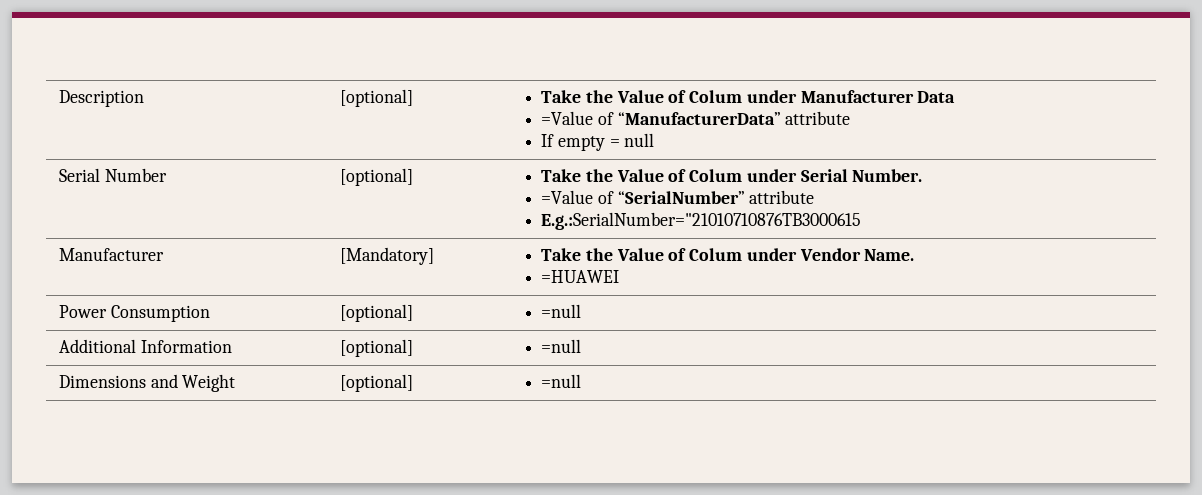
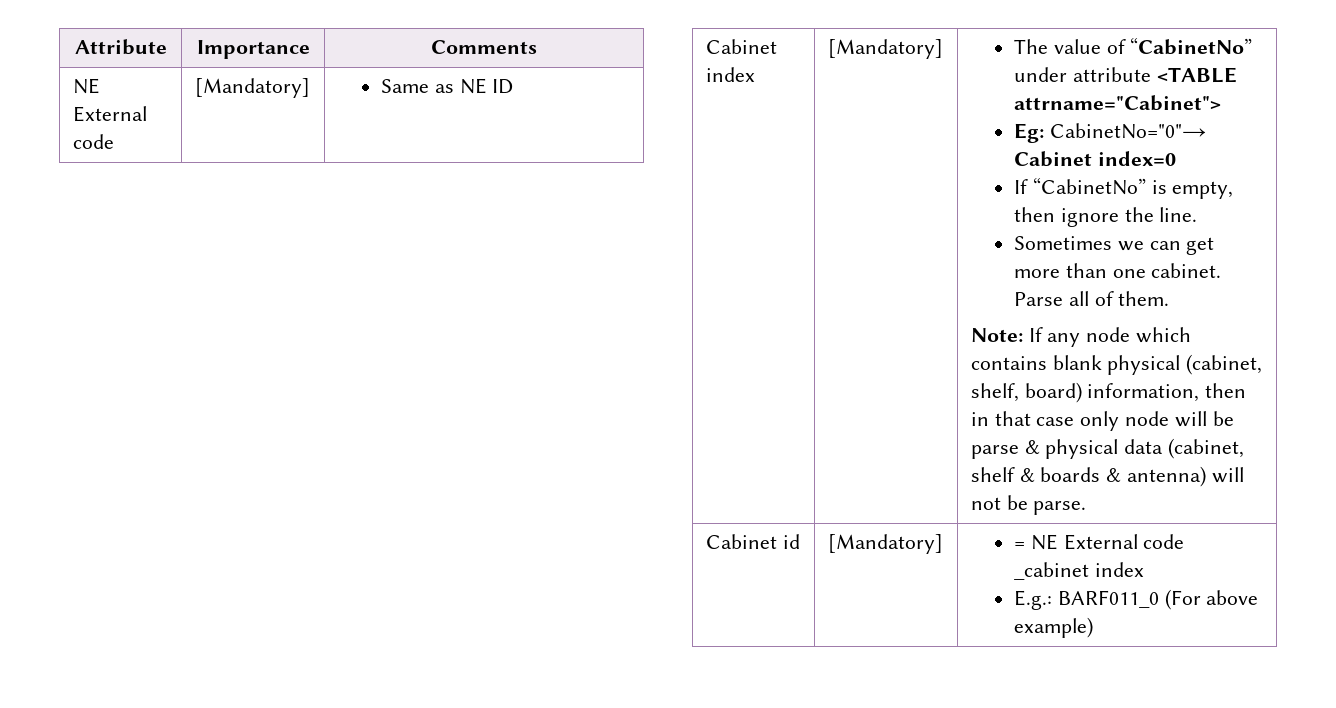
[58,90,144,107] [339,89,413,107] [541,90,956,103] [541,111,851,125] [541,133,655,151] [58,168,167,182] [339,168,413,186] [541,169,923,182] [541,190,815,204] [541,212,862,230] [58,248,164,261] [339,247,434,265] [541,248,915,261] [541,270,620,283] [58,305,210,322] [339,304,413,322] [541,304,582,318] [58,339,232,353] [339,339,413,357] [541,339,582,353] [58,374,236,392] [339,374,413,392] [541,374,582,388] Description | [optional] | Take the Value of Colum under Manufacturer Data // =Value of “ManufacturerData” attribute // If empty = null // Serial Number | [optional] | Take the Value of Colum under Serial Number. // =Value of “SerialNumber” attribute // E.g.:SerialNumber="21010710876TB3000615 // Manufacturer | [Mandatory] | Take the Value of Colum under Vendor Name. // =HUAWEI // Power Consumption | [optional] | =null // Additional Information | [optional] | =null // Dimensions and Weight | [optional] | =null -> [74,39,167,55] [196,40,310,59] [431,40,537,54] [72,78,100,94] [72,106,147,122] [72,134,114,149] [194,78,310,98] [380,78,514,94] [705,39,777,54] [705,67,755,82] [827,39,943,59] [1013,37,1253,55] [1013,67,1237,83] [1013,95,1221,111] [1013,123,1206,143] [1013,151,1176,167] [1013,177,1234,199] [1013,207,1198,227] [1013,236,1215,255] [1013,263,1222,278] [1013,291,1170,306] [970,327,1191,347] [970,354,1263,375] [970,382,1247,403] [970,411,1234,431] [970,438,1244,459] [970,466,1244,487] [970,495,1087,515] [705,534,800,549] [827,534,943,554] [1013,534,1185,550] [1013,562,1144,580] [1013,589,1259,610] [1013,617,1093,638] Attribute | Importance | Comments // NE External code | [Mandatory] | Same as NE ID // Cabinet index | [Mandatory] | The value of “CabinetNo” under attribute <TABLE attrname="Cabinet"> // Eg: CabinetNo="0"→ Cabinet index=0 // If “CabinetNo” is empty, then ignore the line. // Sometimes we can get more than one cabinet. Parse all of them. // Note: If any node which contains blank physical (cabinet, shelf, board) information, then in that case only node will be parse & physical data (cabinet, shelf & boards & antenna) will not be parse. // Cabinet id | [Mandatory] | = NE External code _cabinet index // E.g.: BARF011_0 (For above example)

